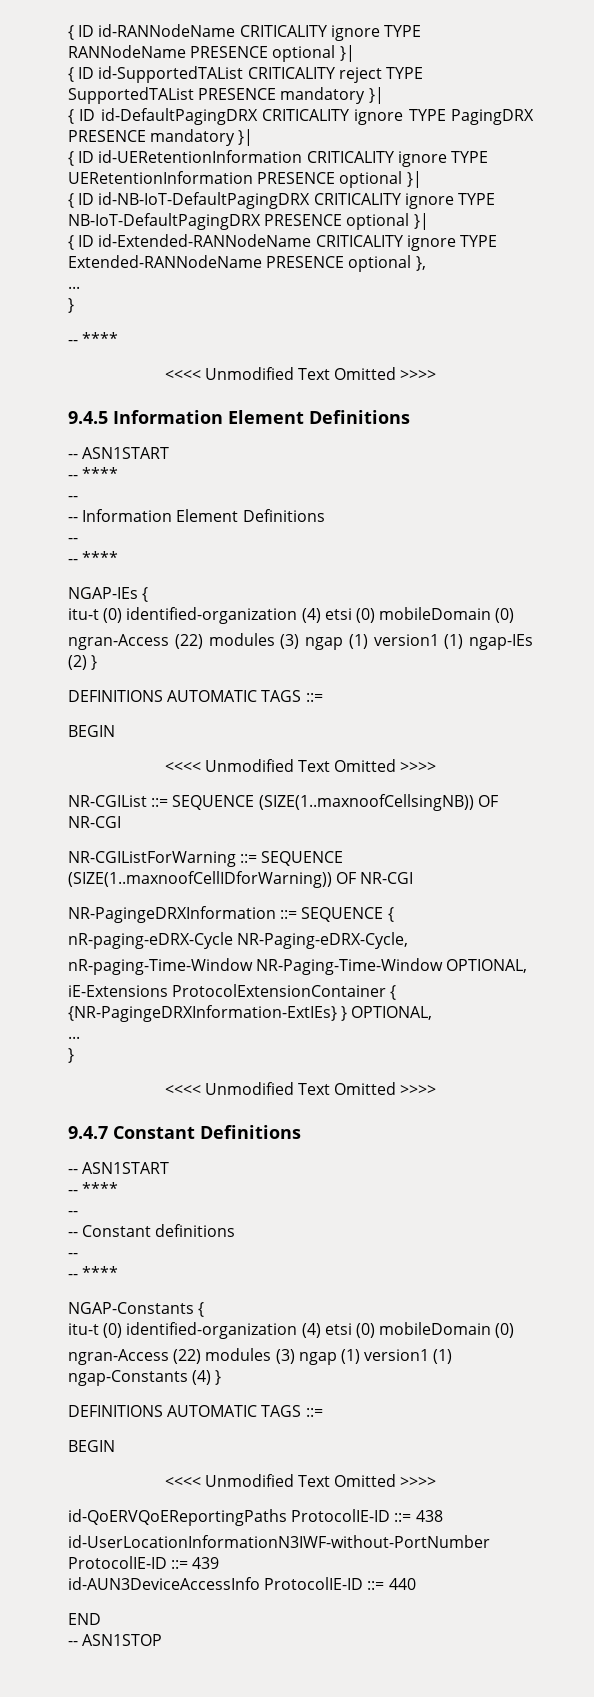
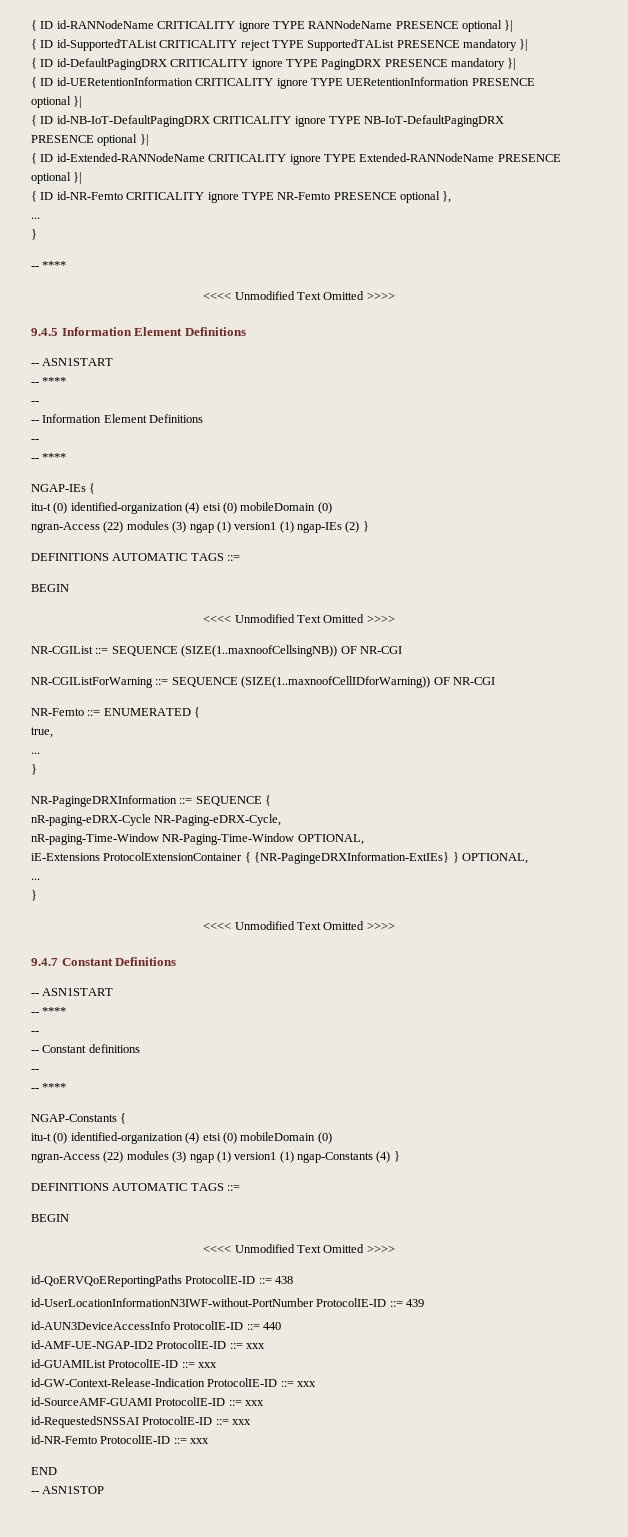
(412, 263) none -> [73,172,83,184] [31,191,440,203] }| // { ID id-NR-Femto CRITICALITY ignore TYPE NR-Femto PRESENCE optional
(414, 878) none -> [31,707,201,718] [31,727,53,738] [31,752,40,754] [31,764,37,775] // NR-Femto ::= ENUMERATED { // true, // ... // }
(416, 1584) none -> [31,1340,266,1349] [31,1359,218,1368] [31,1378,317,1387] [31,1397,265,1406] [31,1416,252,1428] [31,1435,210,1444] // id-AMF-UE-NGAP-ID2 ProtocolIE-ID ::= xxx // id-GUAMIList ProtocolIE-ID ::= xxx // id-GW-Context-Release-Indication ProtocolIE-ID ::= xxx // id-SourceAMF-GUAMI ProtocolIE-ID ::= xxx // id-RequestedSNSSAI ProtocolIE-ID ::= xxx // id-NR-Femto ProtocolIE-ID ::= xxx

